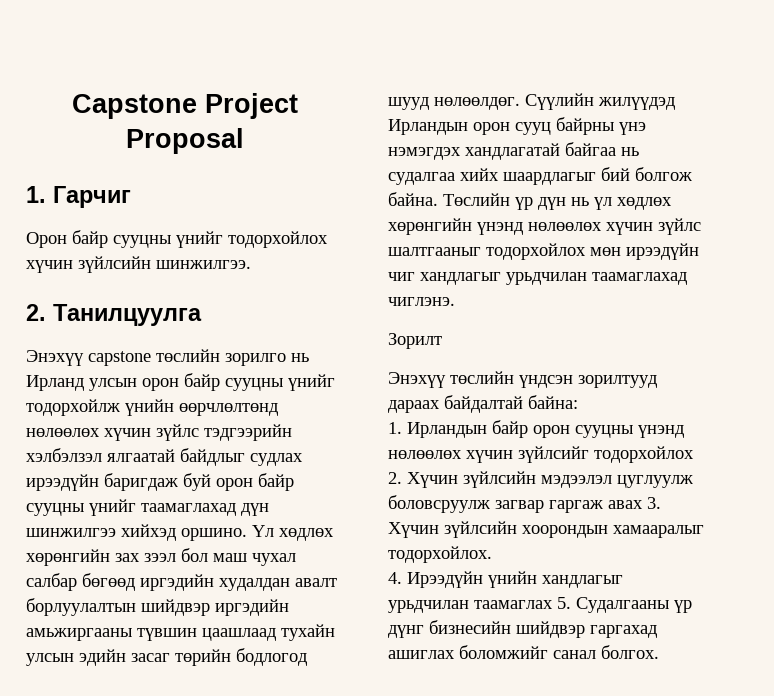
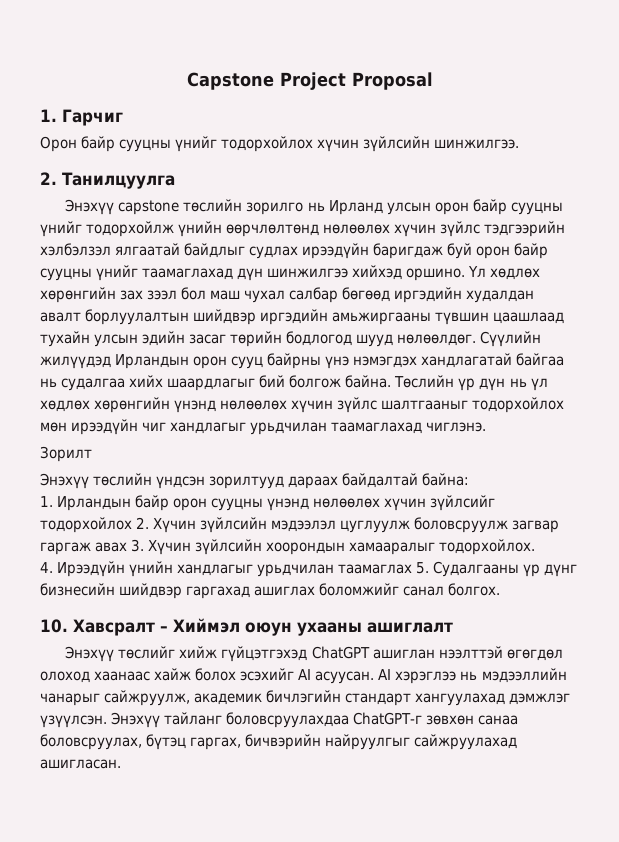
(659, 652) none -> [40,618,453,636] [65,646,563,662] [40,668,567,684] [40,690,571,706] [40,712,519,728] [40,734,518,750] [40,759,121,769] // 10. Хавсралт – Хиймэл оюун ухааны ашиглалт // Энэхүү төслийг хийж гүйцэтгэхэд ChatGPT ашиглан нээлттэй өгөгдөл олоход хаанаас хайж болох эсэхийг AI асуусан. AI хэрэглээ нь мэдээллийн чанарыг сайжруулж, академик бичлэгийн стандарт хангуулахад дэмжлэг үзүүлсэн. Энэхүү тайланг боловсруулахдаа ChatGPT-г зөвхөн санаа боловсруулах, бүтэц гаргах, бичвэрийн найруулгыг сайжруулахад ашигласан.

